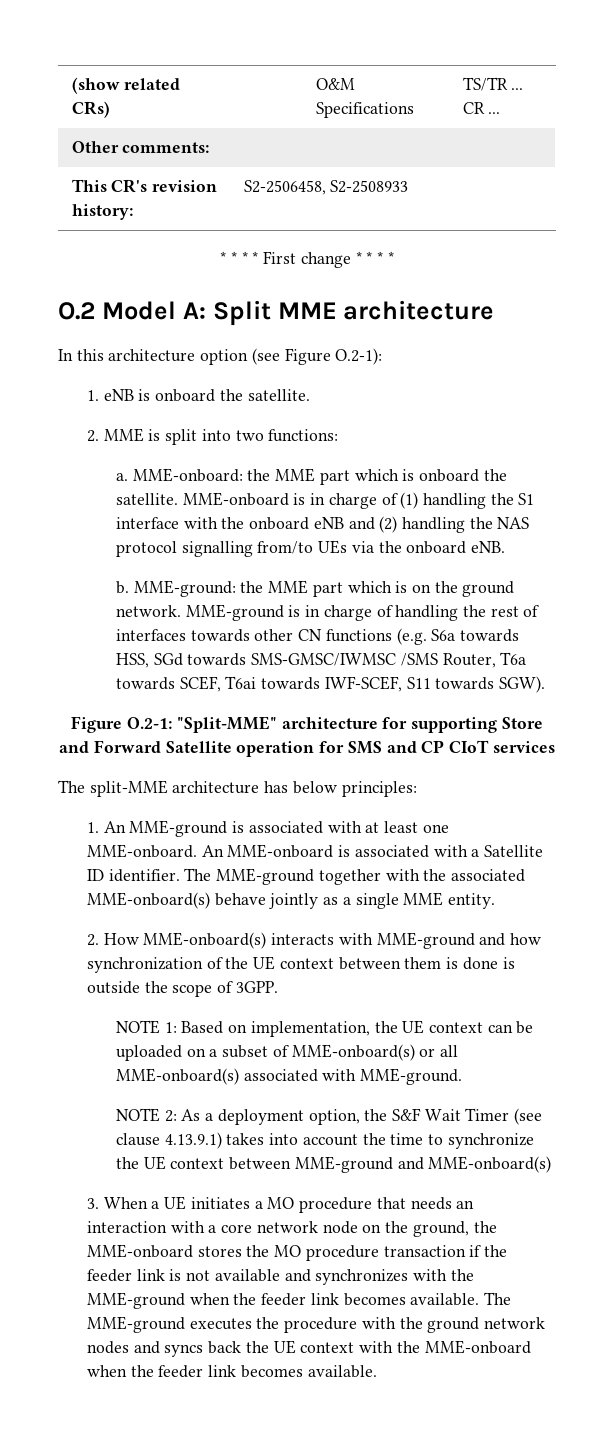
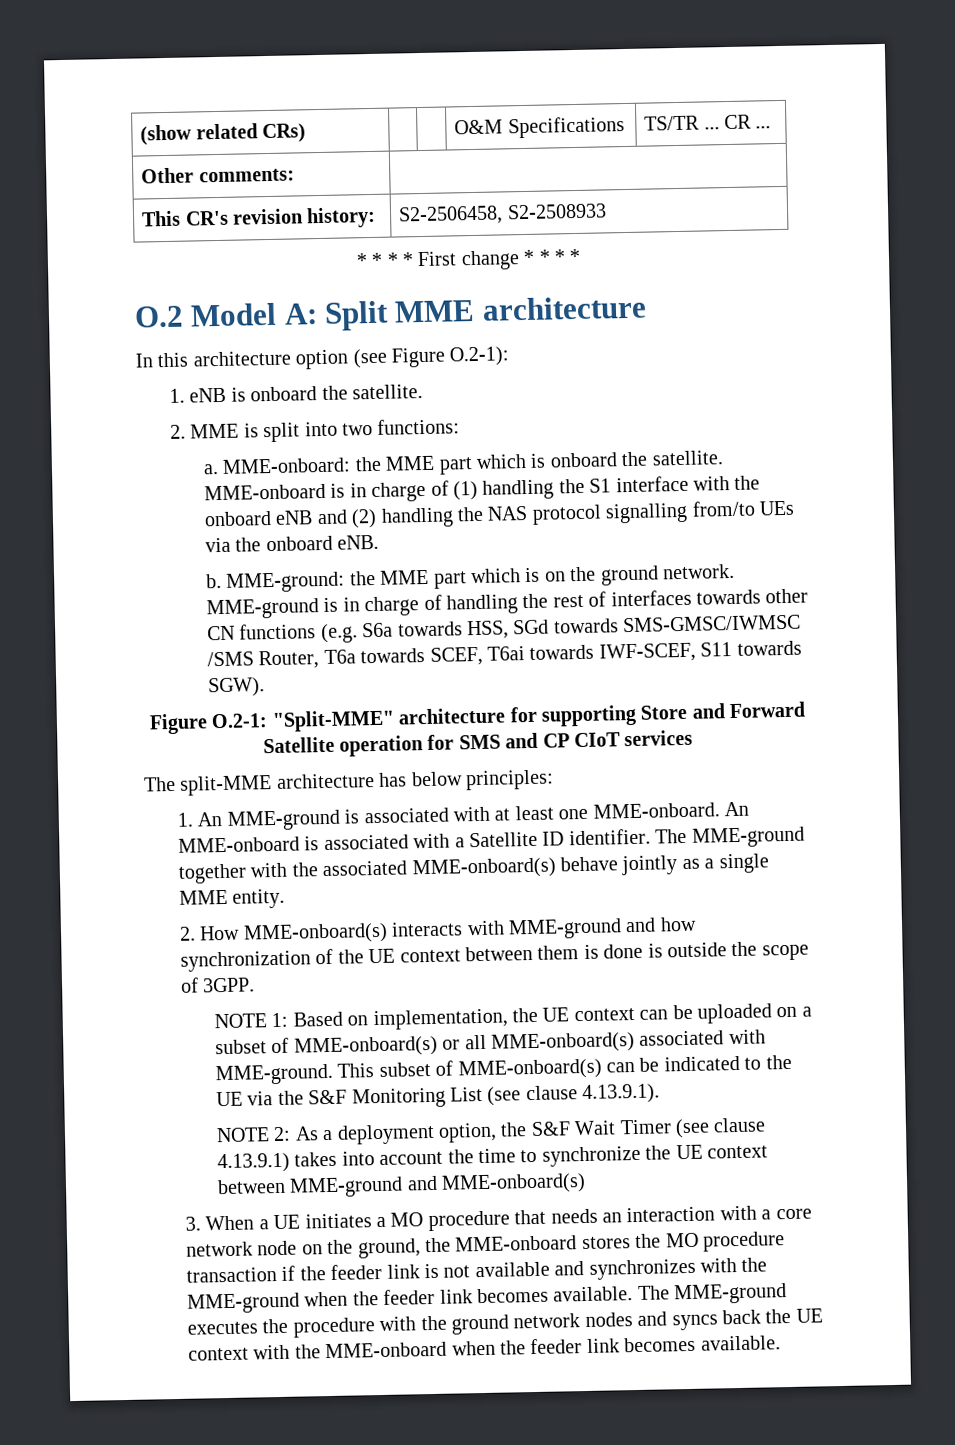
(463, 1076) none -> [337,1054,792,1081] [216,1083,661,1109] This subset of MME-onboard(s) can be indicated to the UE via the S&F Monitoring List (see clause 4.13.9.1).

